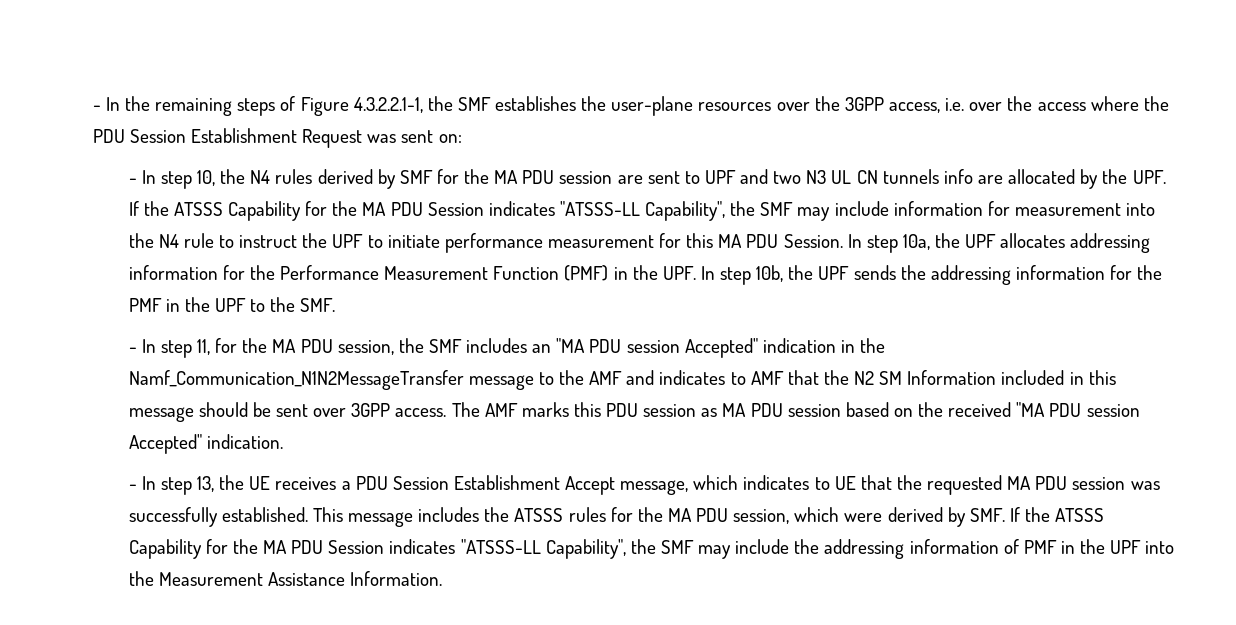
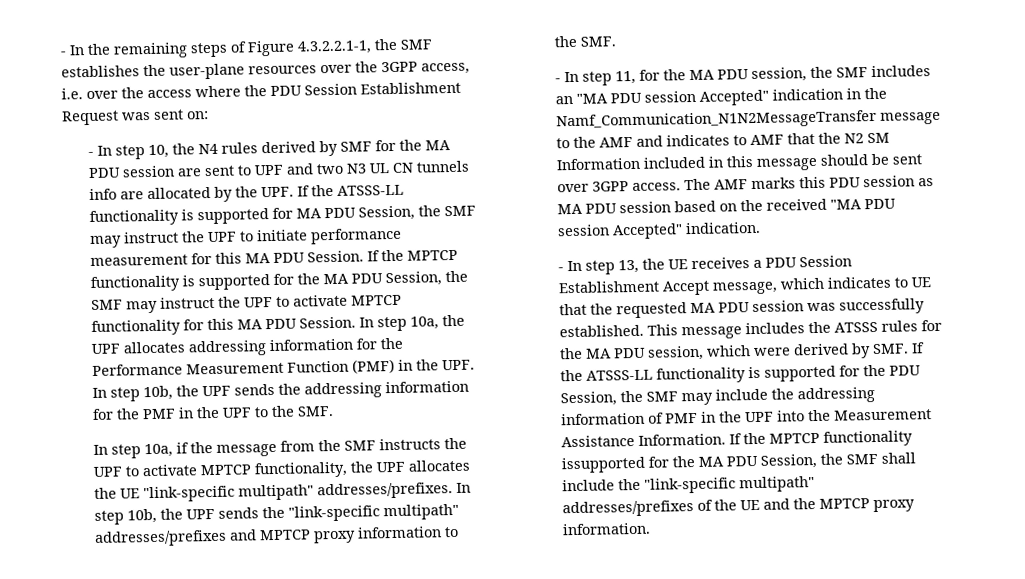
[173,201,1156,221] [128,233,235,248] ATSSS Capability for the MA PDU Session indicates "ATSSS-LL Capability", the SMF may include information for measurement into the N4 rule to -> [337,184,405,196] [89,205,477,226] [90,235,123,248] ATSSS-LL functionality is supported for MA PDU Session, the SMF may
(843, 241) none -> [367,249,459,262] [90,270,469,292] [91,294,403,314] [91,316,357,336] If the MPTCP functionality is supported for the MA PDU Session, the SMF may instruct the UPF to activate MPTCP functionality for this MA PDU Session.
(336, 305) none -> [93,437,468,459] [93,459,471,479] [94,482,472,503] [94,503,460,525] [94,526,460,547] [554,35,617,48] // In step 10a, if the message from the SMF instructs the UPF to activate MPTCP functionality, the UPF allocates the UE "link-specific multipath" addresses/prefixes. In step 10b, the UPF sends the "link-specific multipath" addresses/prefixes and MPTCP proxy information to the SMF.
[1055,508,1105,522] [128,539,626,559] ATSSS Capability for the MA PDU Session indicates "ATSSS-LL Capability", -> [586,364,922,384] [560,391,618,407] ATSSS-LL functionality is supported for the PDU Session,
(443, 578) none -> [729,430,914,447] [561,452,917,474] [562,476,816,494] [562,497,916,518] [562,522,652,536] If the MPTCP functionality issupported for the MA PDU Session, the SMF shall include the "link-specific multipath" addresses/prefixes of the UE and the MPTCP proxy information.

